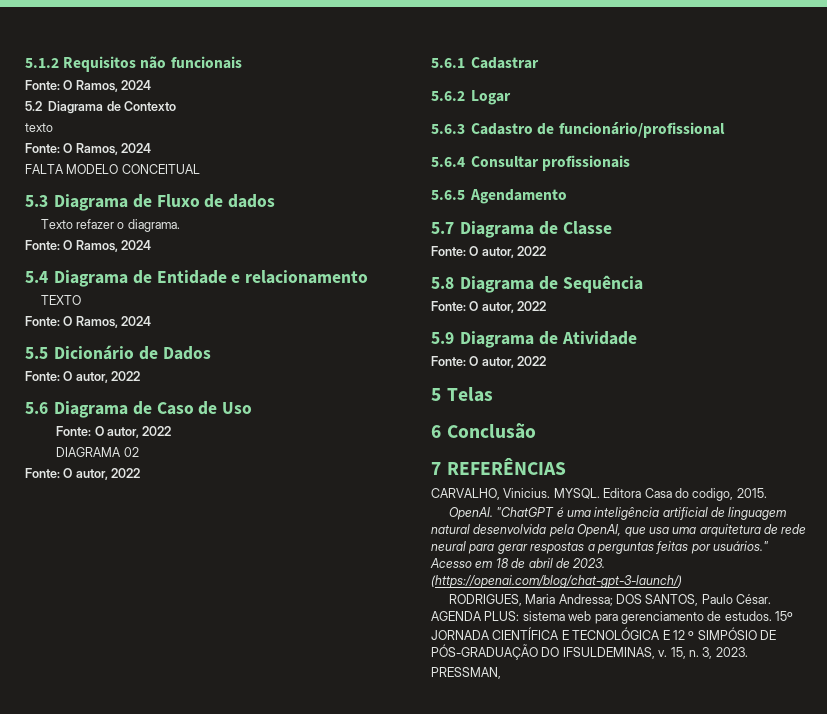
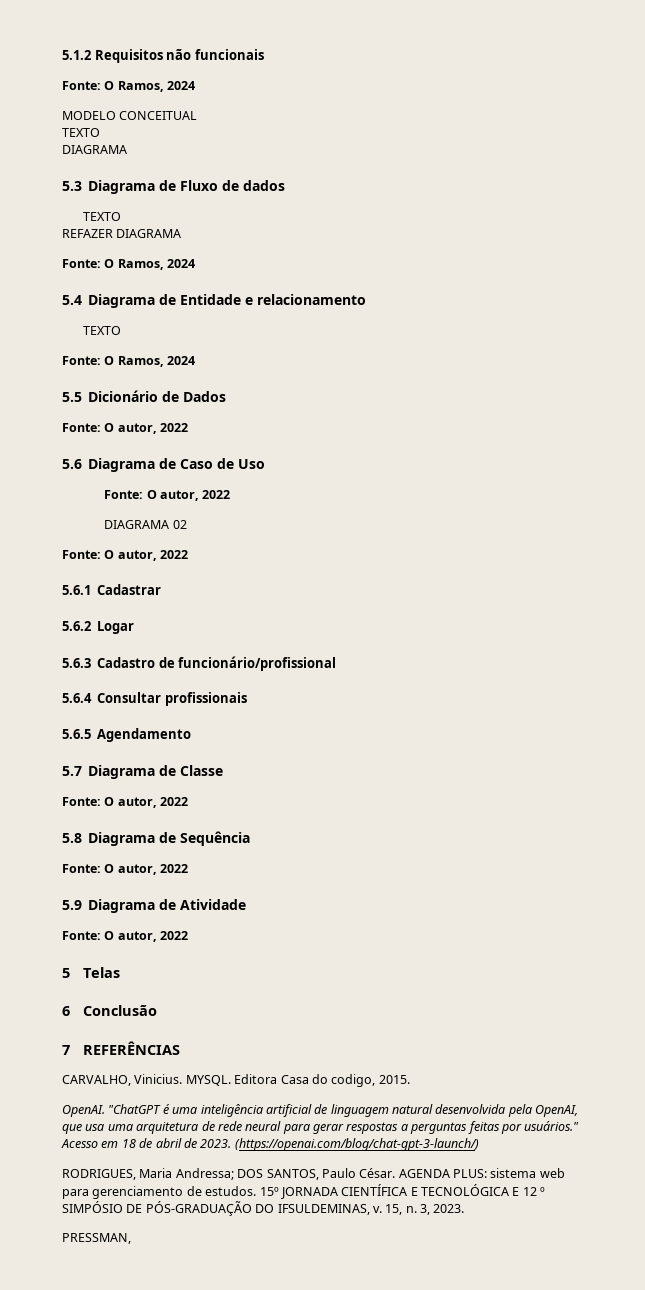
[25,101,176,114] [25,123,53,132] [25,143,152,155] [25,164,64,174] 5.2 Diagrama de Contexto // texto // Fonte: O Ramos, 2024 // FALTA -> (196, 85) none
(200, 169) none -> [62,128,100,137] [62,145,127,154] // TEXTO // DIAGRAMA
[40,219,180,232] Texto refazer o diagrama. -> [83,212,122,221] [62,229,182,238] TEXTO // REFAZER DIAGRAMA

